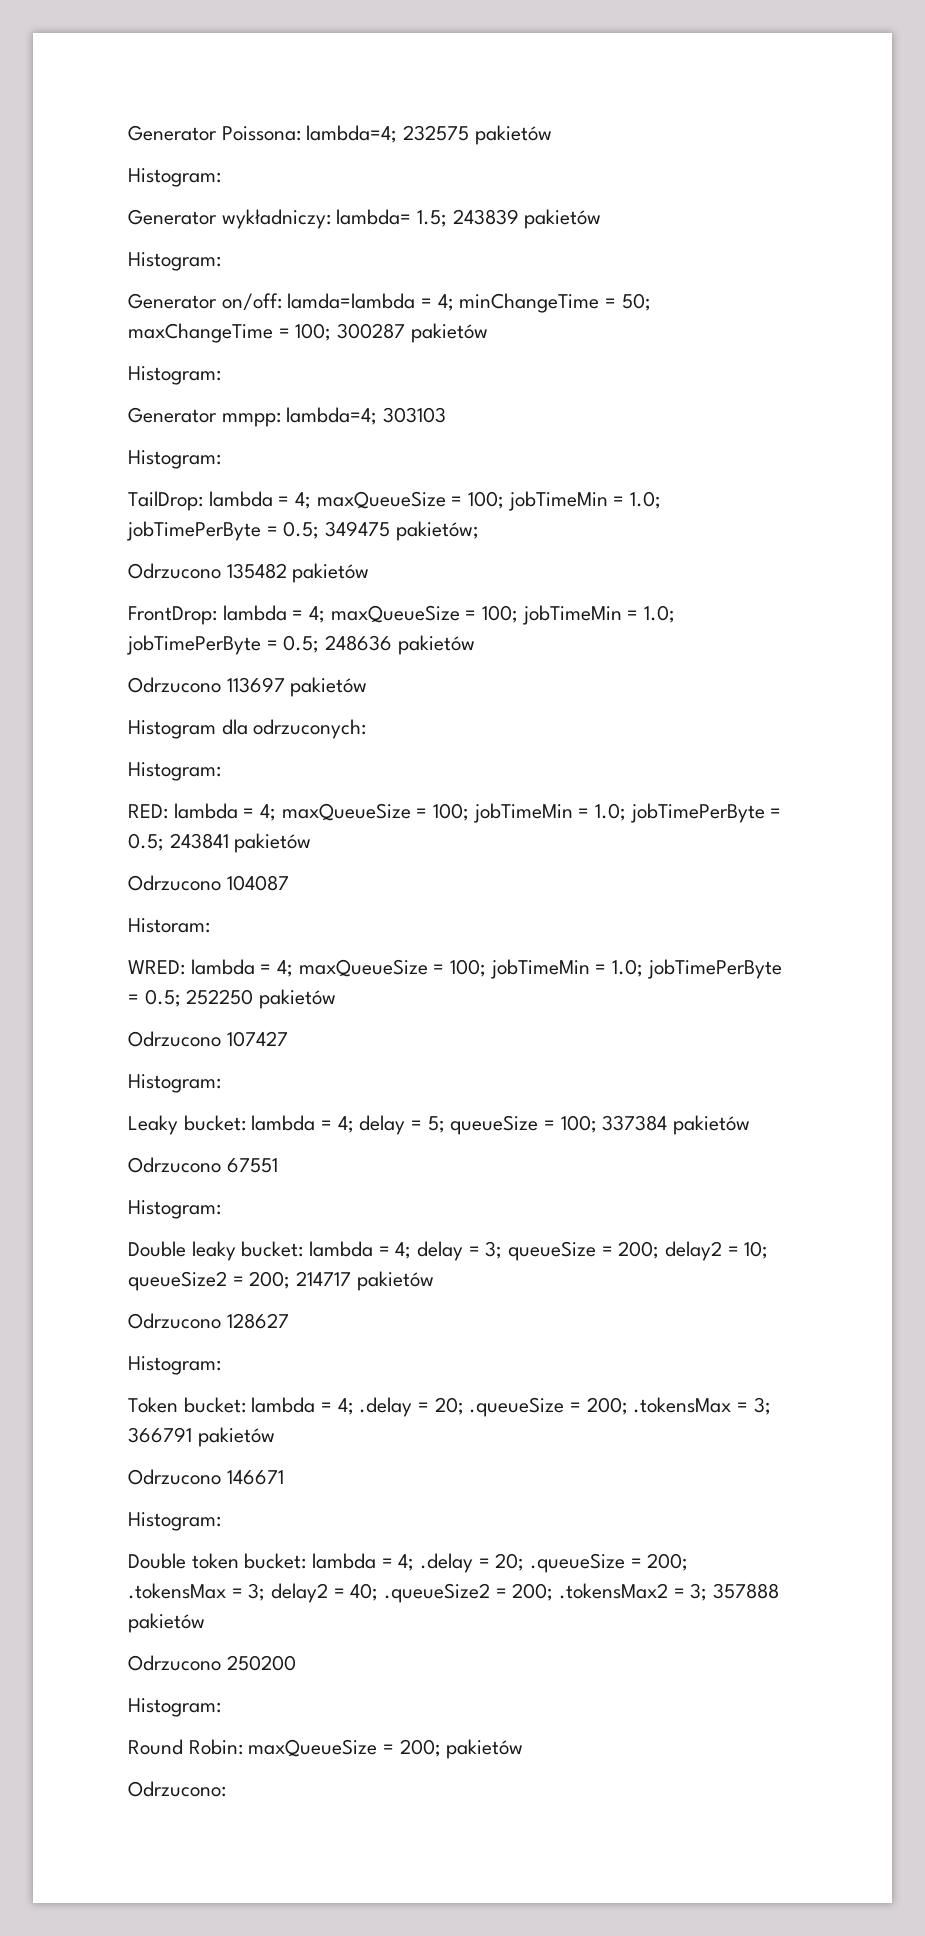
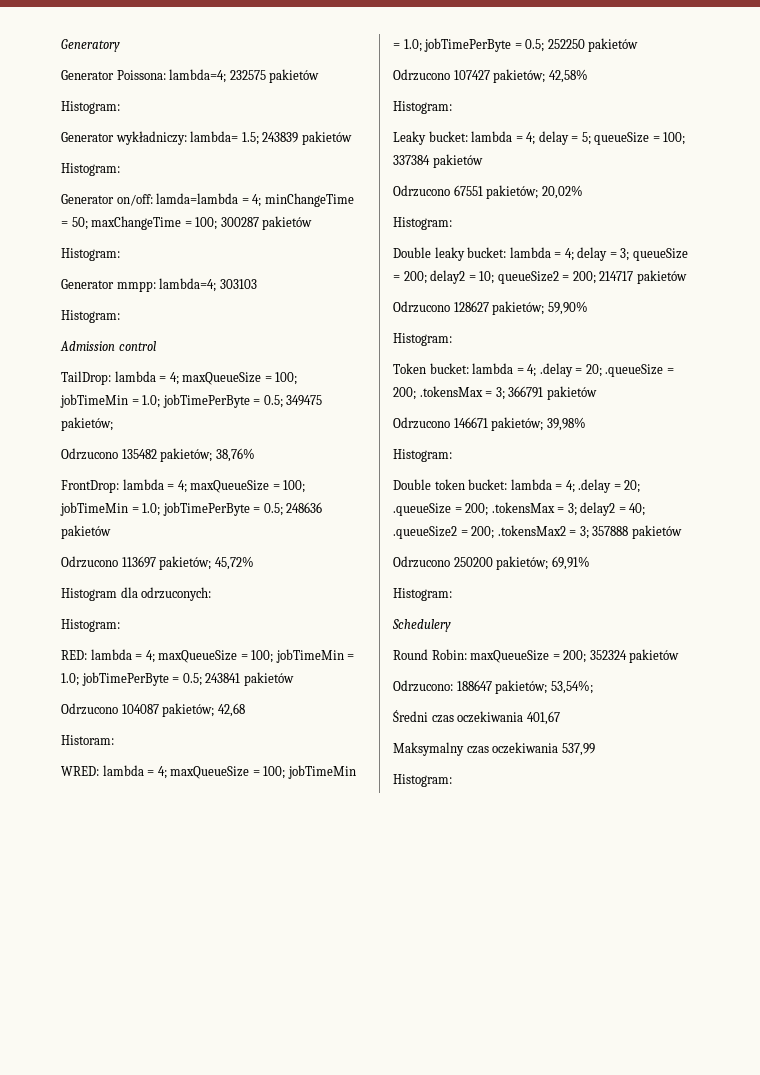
(128, 133) none -> [61,39,120,52] Generatory //
(221, 459) none -> [60,341,156,351] // Admission control
[292,563,370,583] pakietów -> [160,448,255,462] pakietów; 38,76%
[290,677,368,697] pakietów -> [159,556,254,570] pakietów; 45,72%
(289, 883) none -> [162,703,245,717] pakietów; 42,68
(288, 1039) none -> [493,69,588,83] pakietów; 42,58%
(278, 1165) none -> [486,185,583,199] pakietów; 20,02%
(289, 1321) none -> [492,301,588,315] pakietów; 59,90%
(284, 1477) none -> [491,417,586,431] pakietów; 39,98%
[128,1698,221,1717] // Histogram: -> [496,556,590,570] [393,588,452,601] [392,619,451,632] pakietów; 69,91% // Histogram: // Schedulery
(441, 1748) none -> [589,650,627,660] 352324
(226, 1789) none -> [456,680,593,694] [393,710,560,725] [393,742,595,756] [393,774,452,787] 188647 pakietów; 53,54%; // Średni czas oczekiwania 401,67 // Maksymalny czas oczekiwania 537,99 // Histogram:

